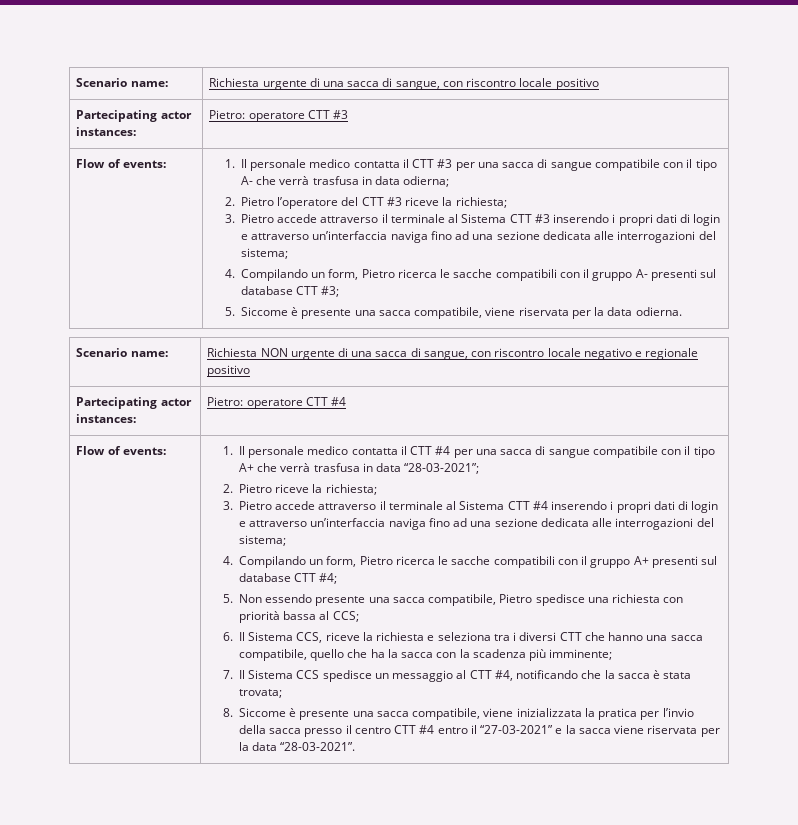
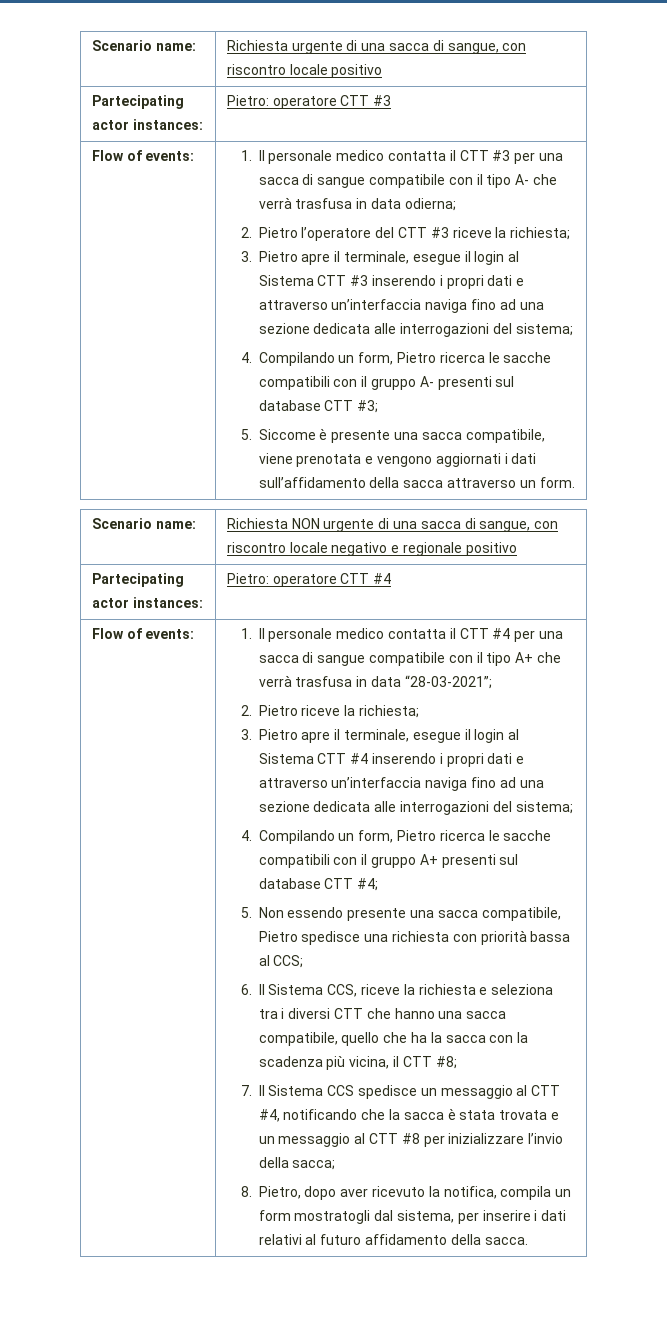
[277,214,445,223] accede attraverso il terminale -> [301,251,505,265] apre il terminale, esegue il login
[680,214,721,226] di login -> (513, 280) none
[518,307,682,319] riservata per la data odierna. -> [296,453,537,467] [258,477,575,488] prenotata e vengono aggiornati i dati sull’affidamento della sacca attraverso un form.
[275,501,443,510] accede attraverso il terminale -> [301,729,505,743] apre il terminale, esegue il login
[678,501,719,513] di login -> (513, 758) none
[549,649,613,660] imminente; -> [349,1056,457,1069] vicina, il CTT #8;
[239,689,283,698] [223,708,694,720] [239,725,720,737] [239,742,356,751] trovata; // 8. Siccome è presente una sacca compatibile, viene inizializzata la pratica per l’invio della sacca presso il centro CTT #4 entro il “27-03-2021” e la sacca viene riservata per la data “28-03-2021”. -> [499,1110,559,1120] [258,1133,564,1147] [258,1157,336,1170] [240,1186,572,1200] [258,1210,567,1224] [258,1234,528,1245] trovata e un messaggio al CTT #8 per inizializzare l’invio della sacca; // 8. Pietro, dopo aver ricevuto la notifica, compila un form mostratogli dal sistema, per inserire i dati relativi al futuro affidamento della sacca.

